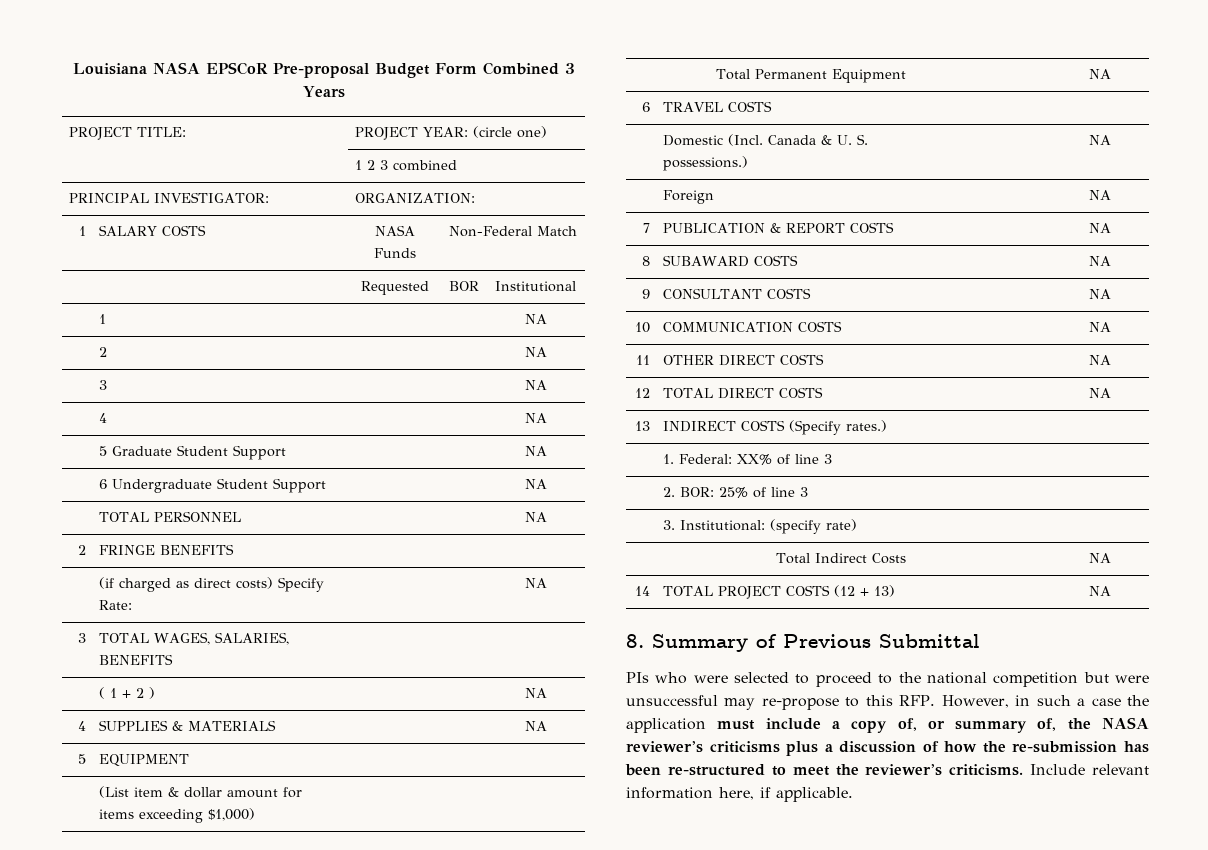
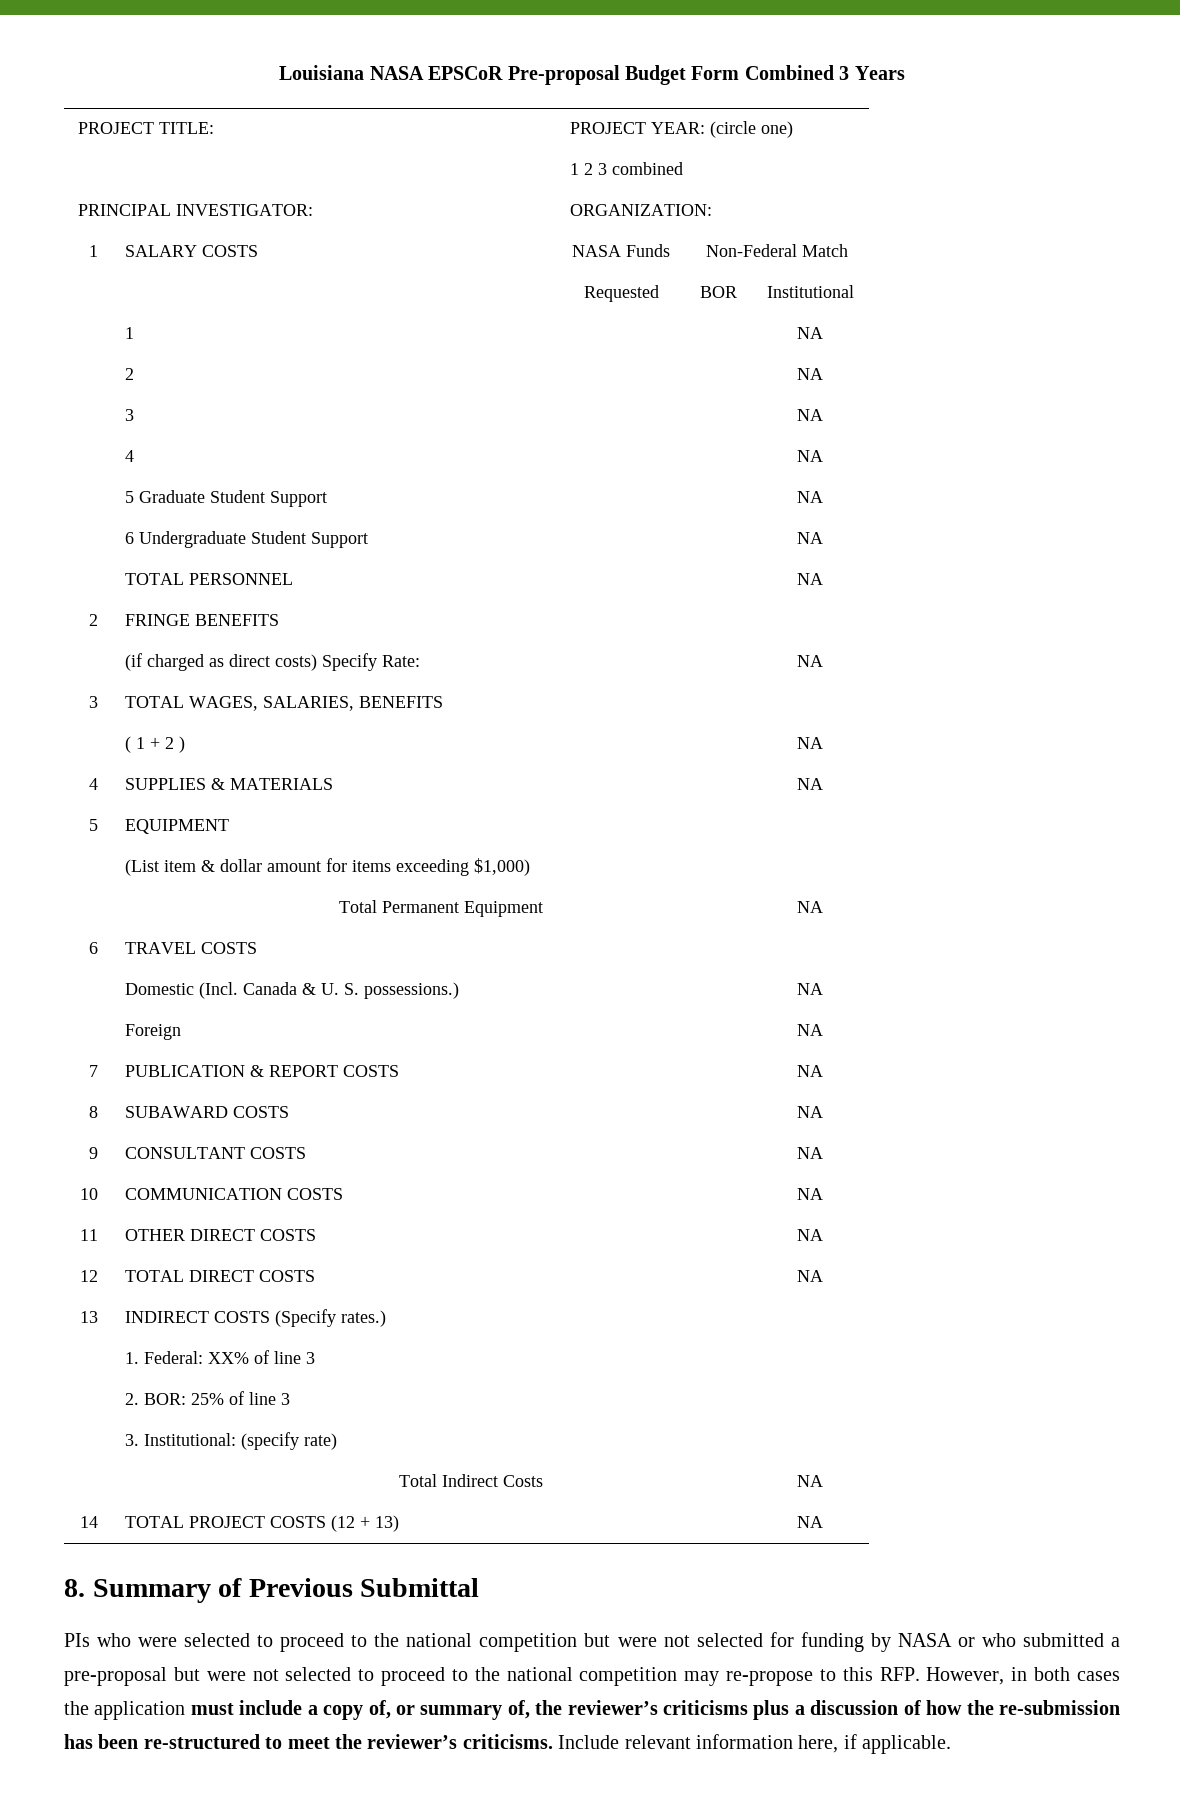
[626,695,718,706] unsuccessful -> [663,1632,1120,1652] [64,1667,678,1686] not selected for funding by NASA or who submitted a pre-proposal but were not selected to proceed to the national competition
[1036,695,1121,706] such a case -> [1034,1667,1121,1681] both cases
[1102,717,1149,729] NASA -> (563, 1707) none

